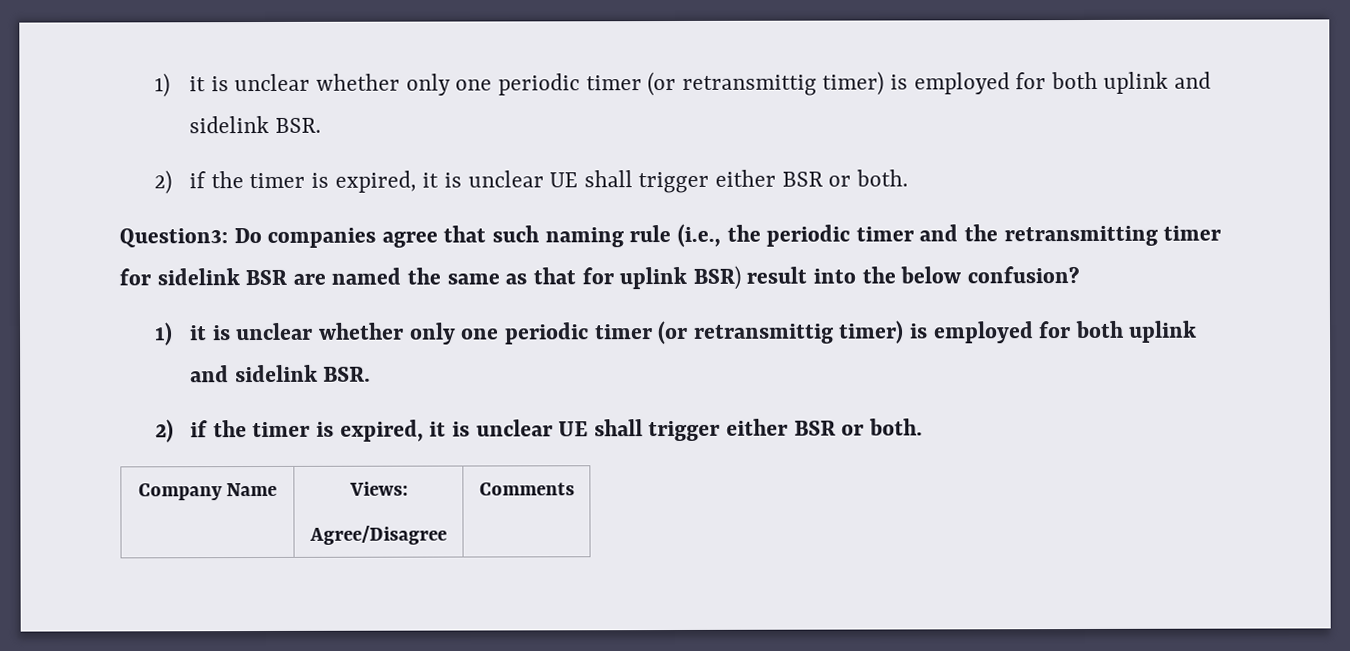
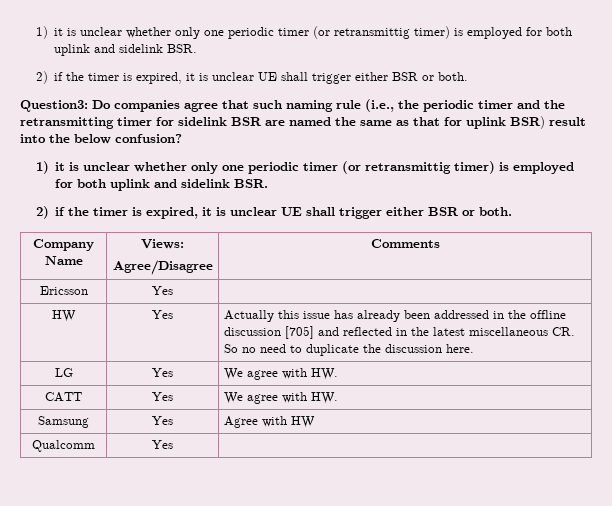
(575, 489) none -> [39,286,88,295] [152,286,173,295] [52,310,76,322] [152,310,173,319] [223,310,566,322] [223,326,575,339] [223,344,474,356] [54,368,73,377] [152,368,173,377] [223,368,338,380] [45,392,82,402] [152,392,173,401] [223,392,338,404] [38,416,89,428] [152,416,173,425] [223,416,315,428] [32,440,95,452] [152,440,173,449] // Ericsson | Yes | // HW | Yes | Actually this issue has already been addressed in the offline discussion [705] and reflected in the latest miscellaneous CR. So no need to duplicate the discussion here. // LG | Yes | We agree with HW. // CATT | Yes | We agree with HW. // Samsung | Yes | Agree with HW // Qualcomm | Yes |

